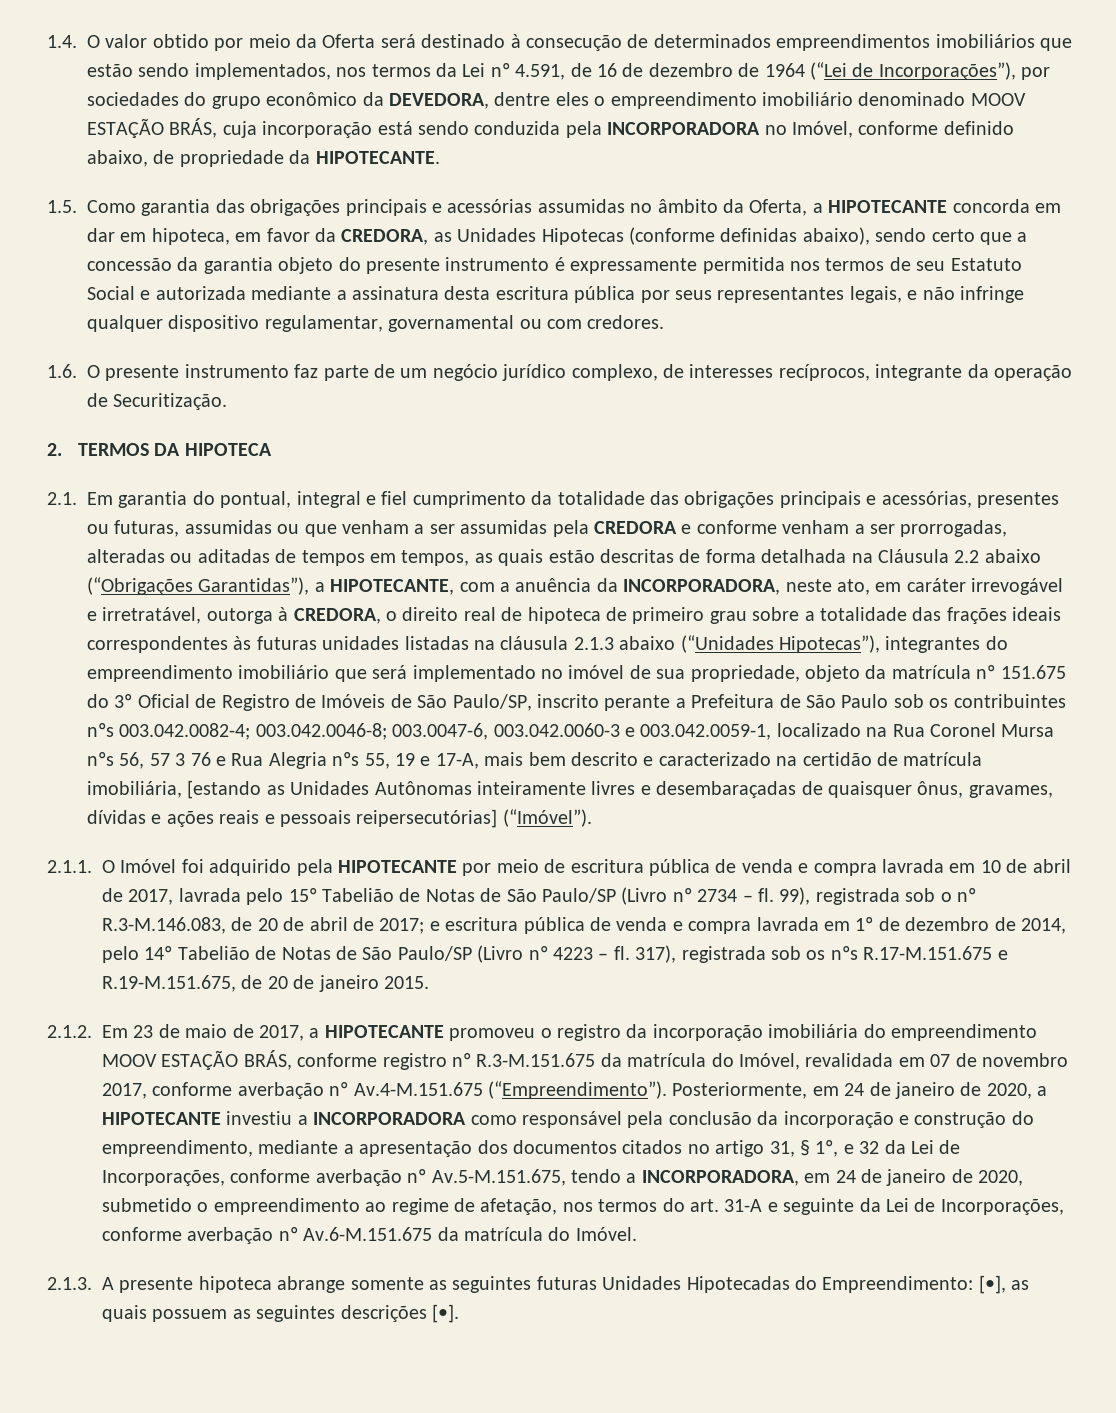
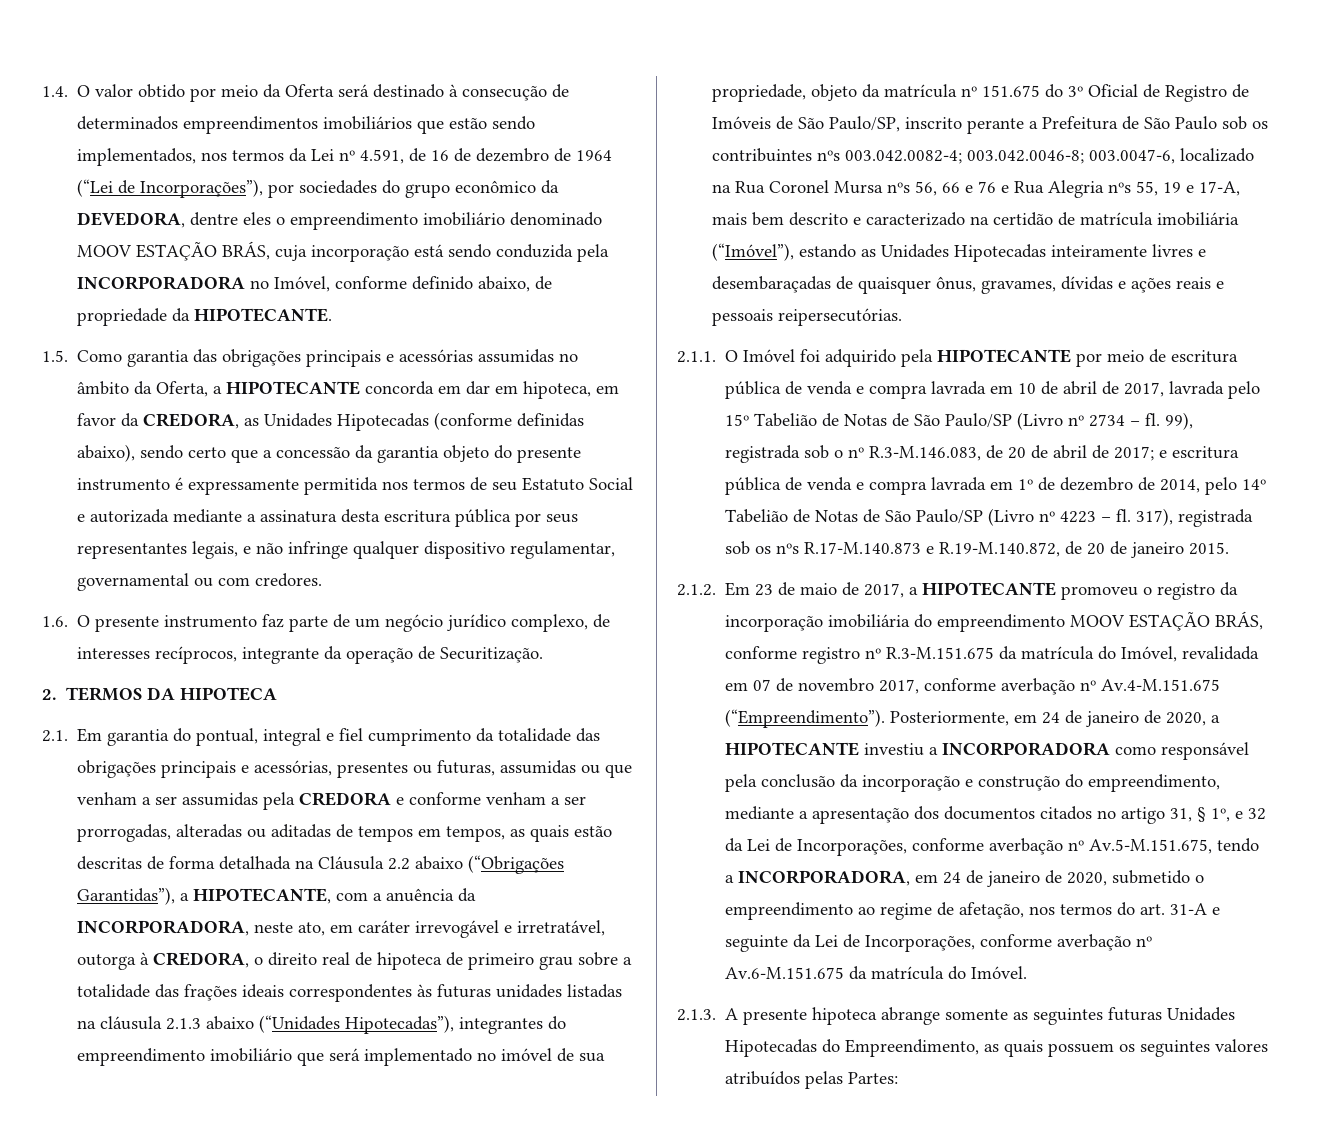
[541,228,624,245] Hipotecas -> [337,413,430,431] Hipotecadas
[778,635,880,653] Hipotecas”), -> [345,1015,455,1034] Hipotecadas”),
[493,723,772,740] 003.042.0060-3 e 003.042.0059-1, -> (1176, 156) none
[149,753,186,766] 57 3 -> [942,182,974,193] 66 e
[87,780,472,799] imobiliária, [estando as Unidades Autônomas -> [1157,212,1240,226] [712,243,1047,262] imobiliária (“Imóvel”), estando as Unidades Hipotecadas
[356,809,592,828] reipersecutórias] (“Imóvel”). -> [778,308,903,326] reipersecutórias.
[863,946,1008,960] [102,975,236,992] R.17-M.151.675 e R.19-M.151.675, -> [804,542,1061,557] R.17-M.140.873 e R.19-M.140.872,
[822,1275,1006,1294] Empreendimento: [•], -> [845,1039,980,1057] Empreendimento,
[232,1304,459,1323] as seguintes descrições [•]. -> [1119,1039,1269,1057] [725,1071,899,1089] os seguintes valores atribuídos pelas Partes:

